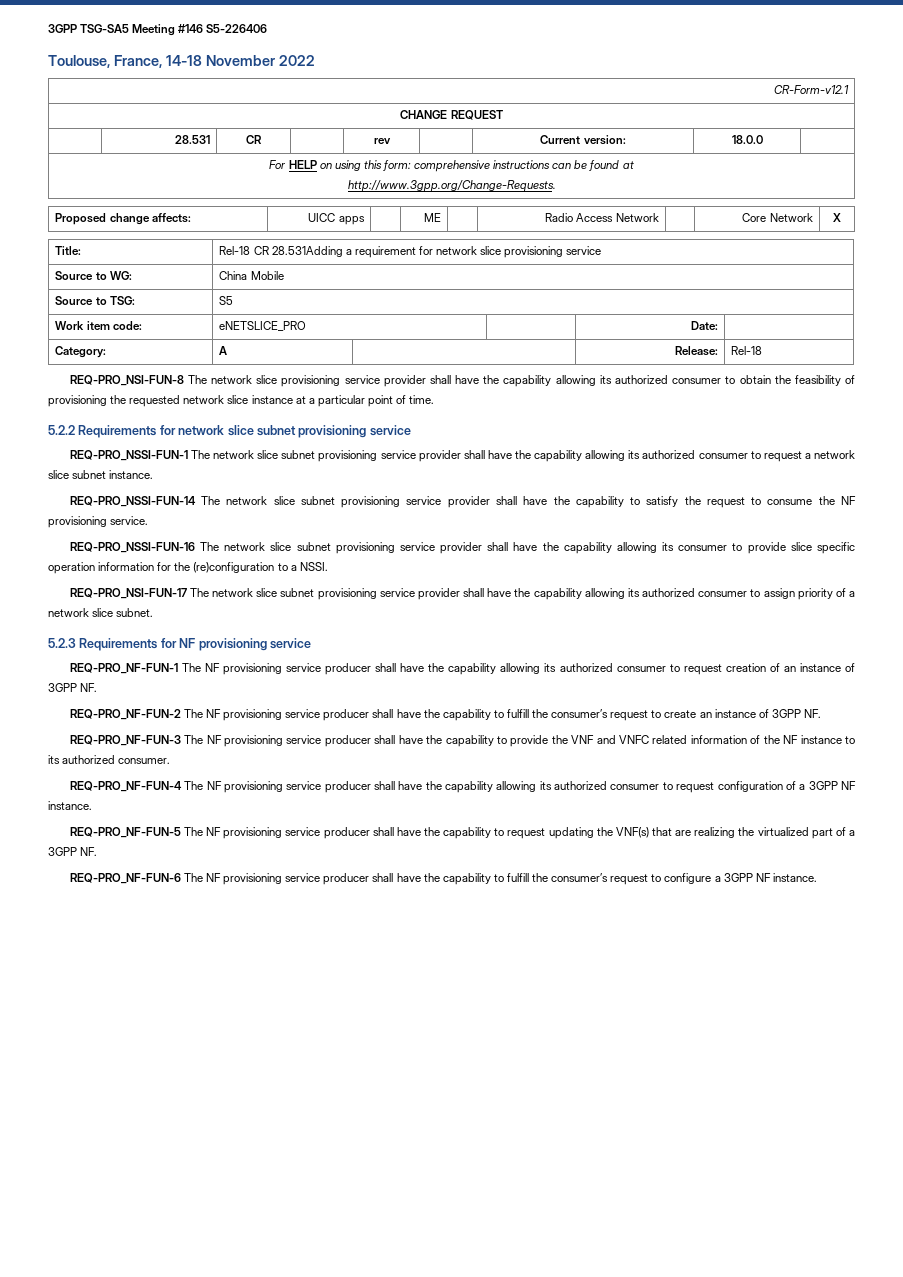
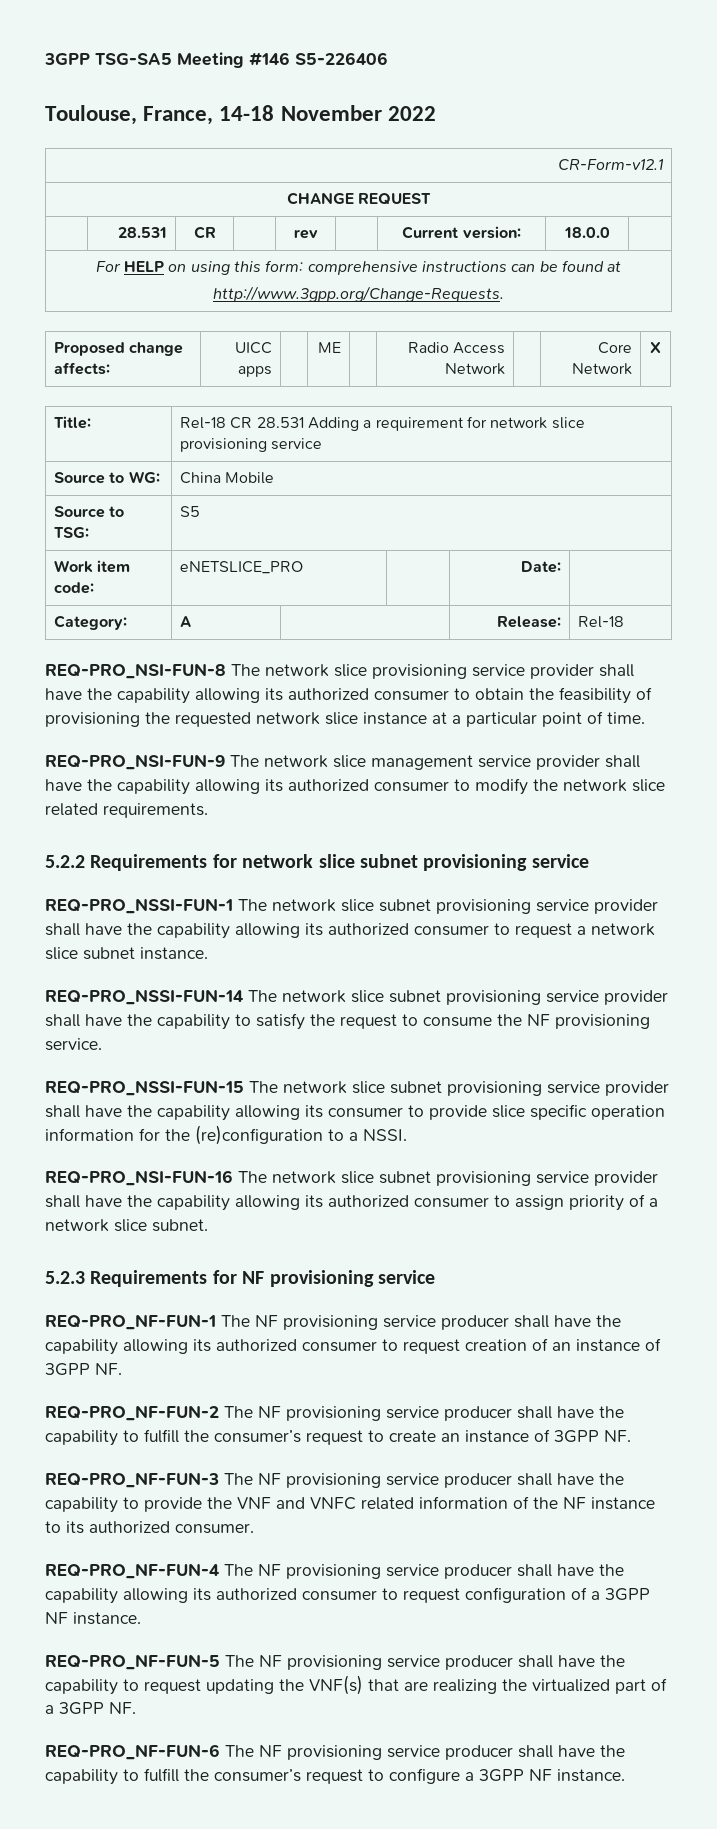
[271,246,343,257] 28.531Adding -> [256,417,360,431] 28.531 Adding
(435, 399) none -> [45,754,640,770] [45,778,665,795] [45,803,208,818] // REQ-PRO_NSI-FUN-9 The network slice management service provider shall have the capability allowing its authorized consumer to modify the network slice related requirements.
[69,542,195,553] REQ-PRO_NSSI-FUN-16 -> [45,1080,244,1096] REQ-PRO_NSSI-FUN-15
[69,588,187,599] REQ-PRO_NSI-FUN-17 -> [45,1170,233,1186] REQ-PRO_NSI-FUN-16

